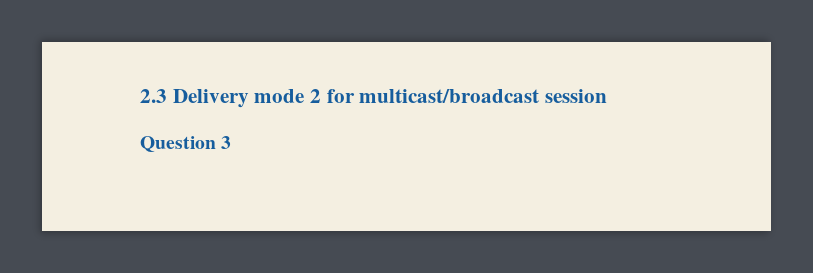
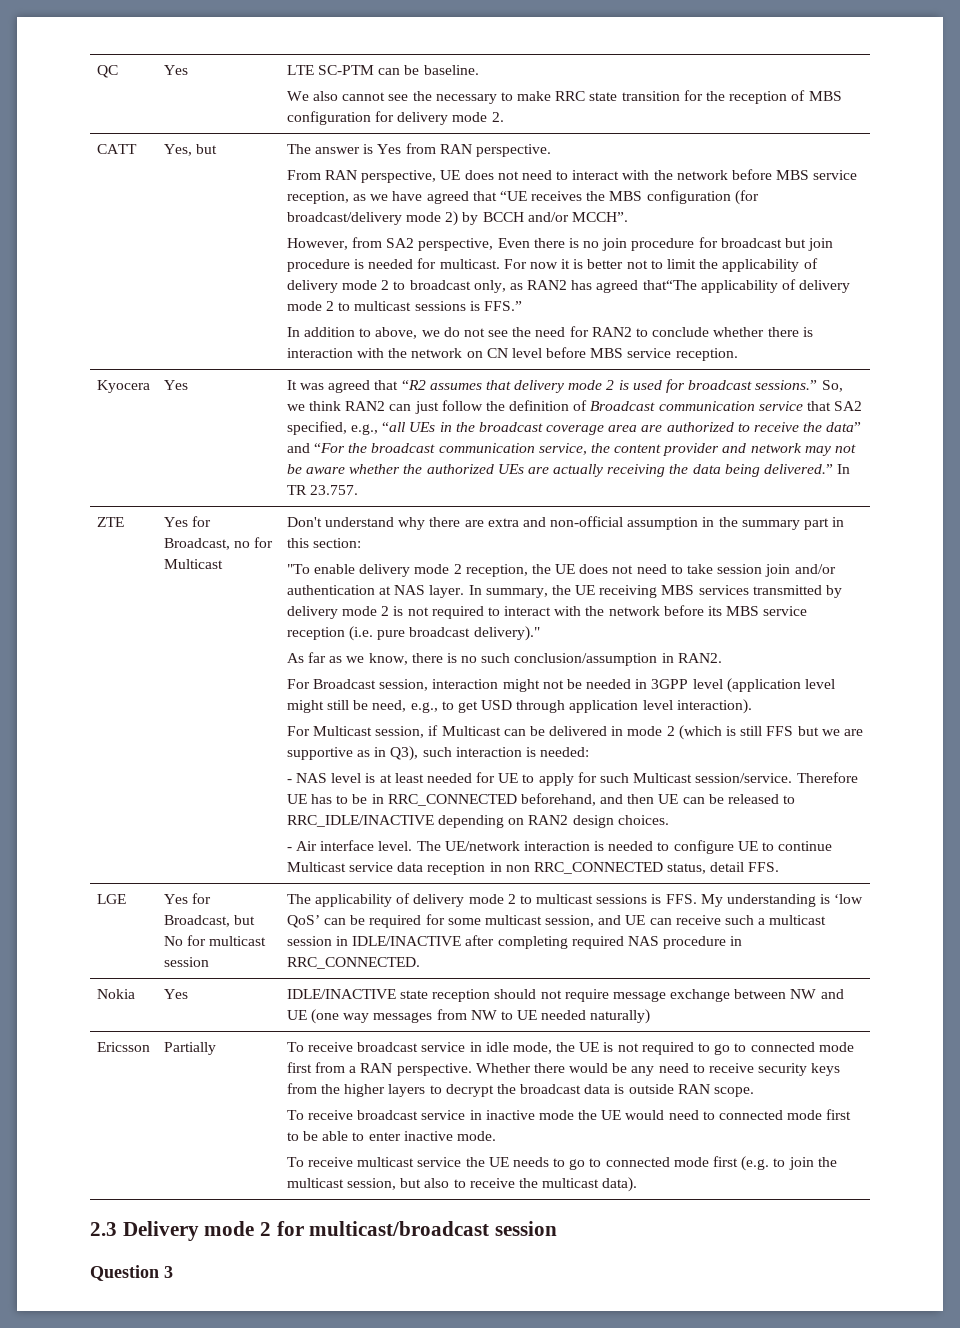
(140, 96) none -> [96,65,118,78] [163,65,188,75] [286,65,479,75] [286,90,842,104] [286,111,504,125] [96,144,137,154] [163,144,217,156] [286,143,551,157] [286,169,858,183] [286,190,759,205] [286,211,628,226] [286,237,834,251] [286,258,818,272] [286,279,851,293] [286,301,522,311] [286,326,813,339] [286,347,738,361] [96,380,150,393] [163,380,188,390] [286,379,843,393] [286,400,863,414] [286,421,862,435] [286,443,856,456] [286,464,851,477] [286,485,358,495] [96,517,124,527] [163,516,211,527] [163,537,274,550] [163,559,223,569] [286,516,845,530] [286,538,361,548] [286,564,836,577] [286,585,842,598] [286,605,808,619] [286,626,540,641] [286,652,722,666] [286,678,835,693] [286,699,752,714] [286,725,863,740] [286,746,590,761] [286,772,858,786] [286,793,796,806] [286,815,669,828] [286,840,833,854] [286,862,780,875] [96,894,126,904] [163,893,211,904] [163,915,255,927] [163,935,267,946] [163,957,209,967] [286,893,864,907] [286,914,827,928] [286,935,743,949] [286,957,420,969] [96,989,135,999] [163,989,188,999] [286,989,844,1002] [286,1009,651,1024] [96,1042,150,1052] [163,1042,216,1055] [286,1042,854,1055] [286,1062,841,1076] [286,1083,754,1097] [286,1109,852,1120] [286,1131,496,1141] [286,1156,837,1171] [286,1177,638,1192] QC | Yes | LTE SC-PTM can be baseline. // We also cannot see the necessary to make RRC state transition for the reception of MBS configuration for delivery mode 2. // CATT | Yes, but | The answer is Yes from RAN perspective. // From RAN perspective, UE does not need to interact with the network before MBS service reception, as we have agreed that “UE receives the MBS configuration (for broadcast/delivery mode 2) by BCCH and/or MCCH”. // However, from SA2 perspective, Even there is no join procedure for broadcast but join procedure is needed for multicast. For now it is better not to limit the applicability of delivery mode 2 to broadcast only, as RAN2 has agreed that“The applicability of delivery mode 2 to multicast sessions is FFS.” // In addition to above, we do not see the need for RAN2 to conclude whether there is interaction with the network on CN level before MBS service reception. // Kyocera | Yes | It was agreed that “R2 assumes that delivery mode 2 is used for broadcast sessions.” So, we think RAN2 can just follow the definition of Broadcast communication service that SA2 specified, e.g., “all UEs in the broadcast coverage area are authorized to receive the data” and “For the broadcast communication service, the content provider and network may not be aware whether the authorized UEs are actually receiving the data being delivered.” In TR 23.757. // ZTE | Yes for Broadcast, no for Multicast | Don't understand why there are extra and non-official assumption in the summary part in this section: // "To enable delivery mode 2 reception, the UE does not need to take session join and/or authentication at NAS layer. In summary, the UE receiving MBS services transmitted by delivery mode 2 is not required to interact with the network before its MBS service reception (i.e. pure broadcast delivery)." // As far as we know, there is no such conclusion/assumption in RAN2. // For Broadcast session, interaction might not be needed in 3GPP level (application level might still be need, e.g., to get USD through application level interaction). // For Multicast session, if Multicast can be delivered in mode 2 (which is still FFS but we are supportive as in Q3), such interaction is needed: // - NAS level is at least needed for UE to apply for such Multicast session/service. Therefore UE has to be in RRC_CONNECTED beforehand, and then UE can be released to RRC_IDLE/INACTIVE depending on RAN2 design choices. // - Air interface level. The UE/network interaction is needed to configure UE to continue Multicast service data reception in non RRC_CONNECTED status, detail FFS. // LGE | Yes for Broadcast, but No for multicast session | The applicability of delivery mode 2 to multicast sessions is FFS. My understanding is ‘low QoS’ can be required for some multicast session, and UE can receive such a multicast session in IDLE/INACTIVE after completing required NAS procedure in RRC_CONNECTED. // Nokia | Yes | IDLE/INACTIVE state reception should not require message exchange between NW and UE (one way messages from NW to UE needed naturally) // Ericsson | Partially | To receive broadcast service in idle mode, the UE is not required to go to connected mode first from a RAN perspective. Whether there would be any need to receive security keys from the higher layers to decrypt the broadcast data is outside RAN scope. // To receive broadcast service in inactive mode the UE would need to connected mode first to be able to enter inactive mode. // To receive multicast service the UE needs to go to connected mode first (e.g. to join the multicast session, but also to receive the multicast data). //

